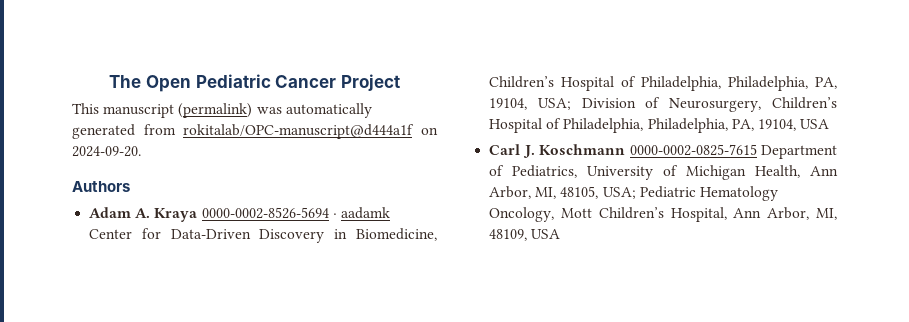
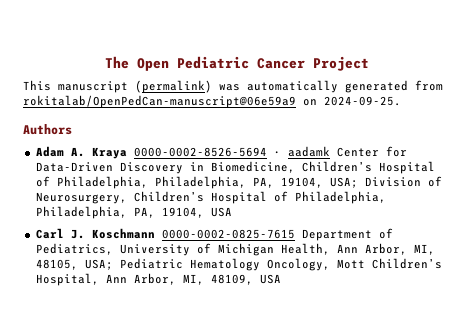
[183,124,438,139] [72,146,141,157] rokitalab/OPC-manuscript@d444a1f on 2024-09-20. -> [23,95,401,108] rokitalab/OpenPedCan-manuscript@06e59a9 on 2024-09-25.

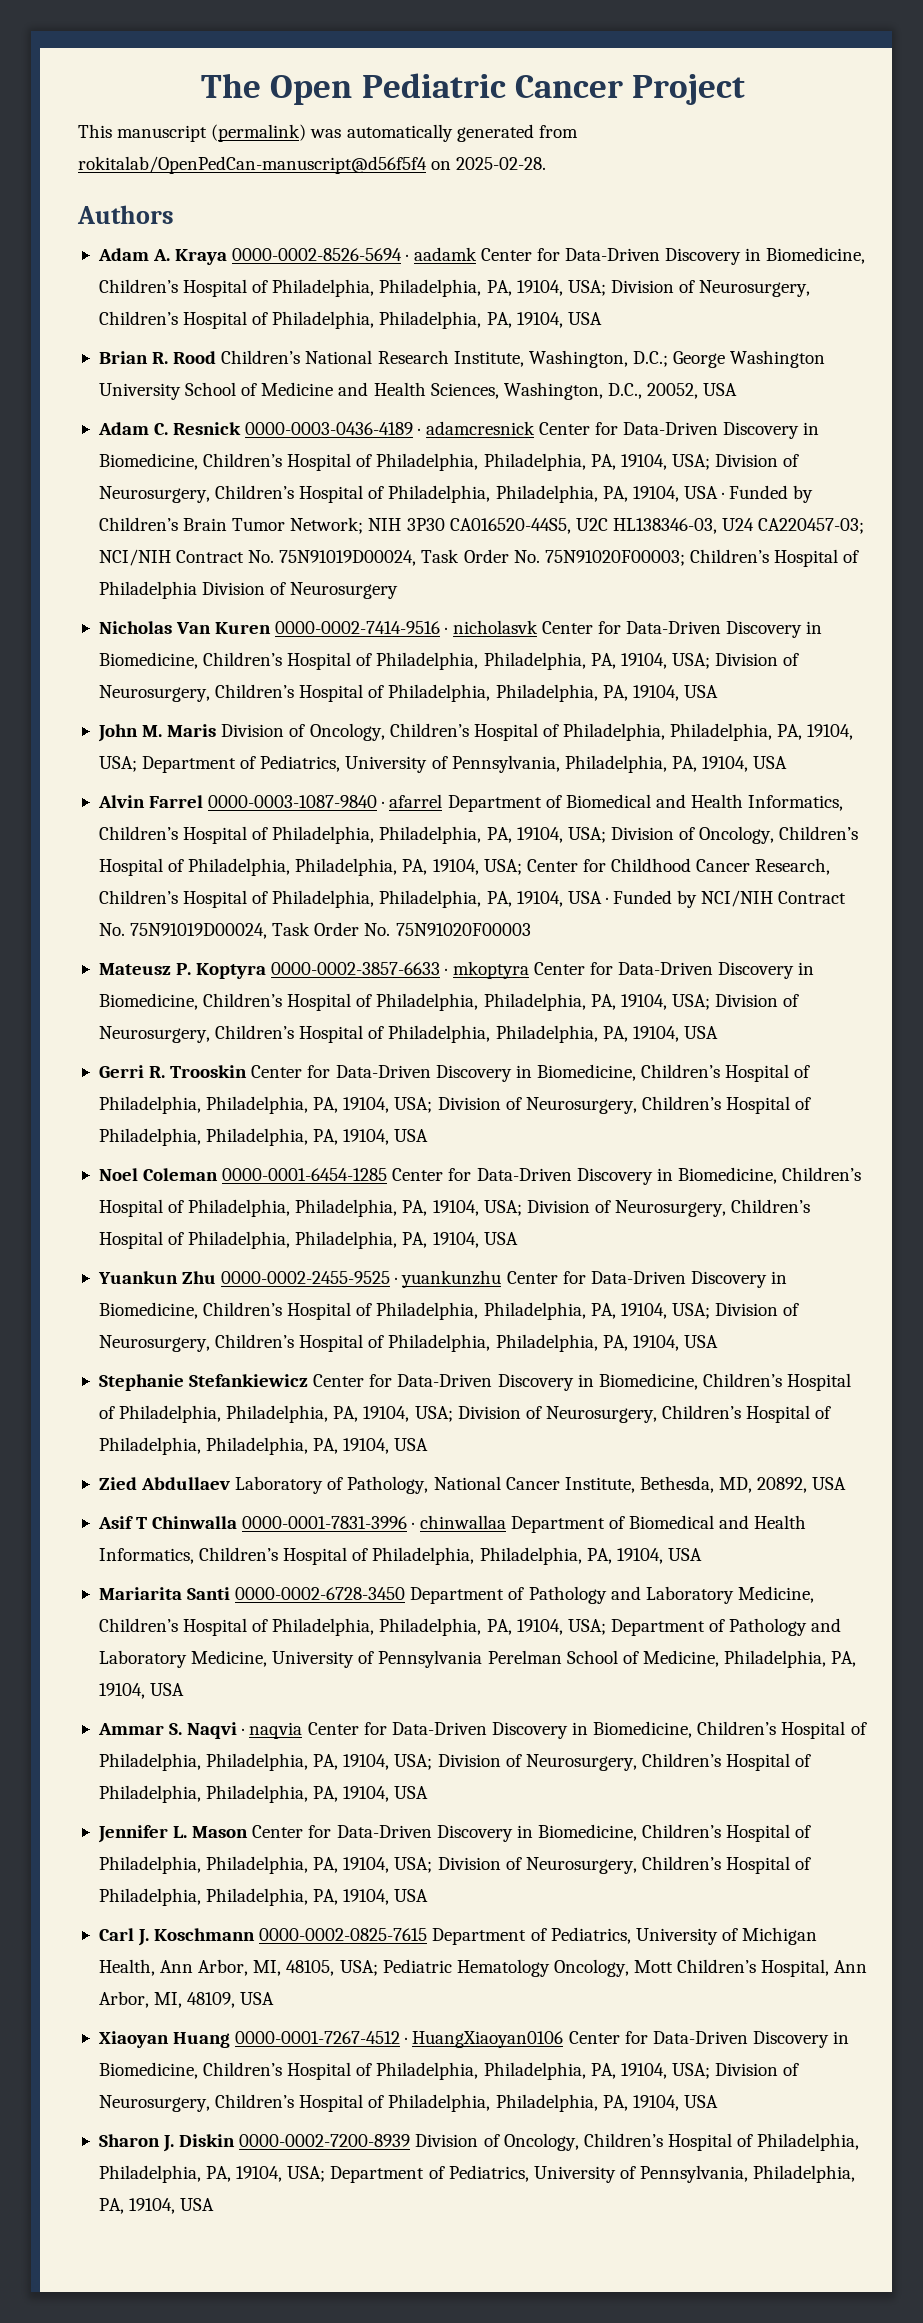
[23,95,401,108] rokitalab/OpenPedCan-manuscript@06e59a9 on 2024-09-25. -> [78,156,547,174] rokitalab/OpenPedCan-manuscript@d56f5f4 on 2025-02-28.
(232, 212) none -> [98,350,826,368] [98,382,738,400] [97,421,820,439] [98,453,800,471] [98,485,814,503] [98,517,865,534] [98,549,860,567] [98,581,399,599] [98,620,823,638] [98,652,800,670] [98,684,718,702] [97,723,854,742] [98,755,788,773] [97,794,844,812] [98,826,859,844] [98,858,831,876] [98,890,847,908] [98,922,531,939] [98,961,815,979] [98,993,800,1011] [98,1025,718,1043] [98,1064,811,1082] [98,1096,812,1114] [98,1128,429,1146] [98,1167,862,1185] [98,1199,811,1217] [98,1231,518,1249] [97,1270,788,1288] [98,1302,800,1320] [98,1334,718,1352] [98,1373,852,1391] [98,1405,832,1423] [98,1437,429,1455] [98,1476,847,1494] [97,1515,807,1533] [98,1547,702,1565] [98,1586,814,1604] [98,1618,842,1636] [98,1650,857,1668] [98,1683,185,1699] [97,1721,867,1739] [98,1753,812,1771] [98,1785,429,1803] [97,1824,812,1843] [98,1856,812,1874] [98,1888,429,1906] // Brian R. Rood Children’s National Research Institute, Washington, D.C.; George Washington University School of Medicine and Health Sciences, Washington, D.C., 20052, USA // Adam C. Resnick 0000-0003-0436-4189 · adamcresnick Center for Data-Driven Discovery in Biomedicine, Children’s Hospital of Philadelphia, Philadelphia, PA, 19104, USA; Division of Neurosurgery, Children’s Hospital of Philadelphia, Philadelphia, PA, 19104, USA · Funded by Children’s Brain Tumor Network; NIH 3P30 CA016520-44S5, U2C HL138346-03, U24 CA220457-03; NCI/NIH Contract No. 75N91019D00024, Task Order No. 75N91020F00003; Children’s Hospital of Philadelphia Division of Neurosurgery // Nicholas Van Kuren 0000-0002-7414-9516 · nicholasvk Center for Data-Driven Discovery in Biomedicine, Children’s Hospital of Philadelphia, Philadelphia, PA, 19104, USA; Division of Neurosurgery, Children’s Hospital of Philadelphia, Philadelphia, PA, 19104, USA // John M. Maris Division of Oncology, Children’s Hospital of Philadelphia, Philadelphia, PA, 19104, USA; Department of Pediatrics, University of Pennsylvania, Philadelphia, PA, 19104, USA // Alvin Farrel 0000-0003-1087-9840 · afarrel Department of Biomedical and Health Informatics, Children’s Hospital of Philadelphia, Philadelphia, PA, 19104, USA; Division of Oncology, Children’s Hospital of Philadelphia, Philadelphia, PA, 19104, USA; Center for Childhood Cancer Research, Children’s Hospital of Philadelphia, Philadelphia, PA, 19104, USA · Funded by NCI/NIH Contract No. 75N91019D00024, Task Order No. 75N91020F00003 // Mateusz P. Koptyra 0000-0002-3857-6633 · mkoptyra Center for Data-Driven Discovery in Biomedicine, Children’s Hospital of Philadelphia, Philadelphia, PA, 19104, USA; Division of Neurosurgery, Children’s Hospital of Philadelphia, Philadelphia, PA, 19104, USA // Gerri R. Trooskin Center for Data-Driven Discovery in Biomedicine, Children’s Hospital of Philadelphia, Philadelphia, PA, 19104, USA; Division of Neurosurgery, Children’s Hospital of Philadelphia, Philadelphia, PA, 19104, USA // Noel Coleman 0000-0001-6454-1285 Center for Data-Driven Discovery in Biomedicine, Children’s Hospital of Philadelphia, Philadelphia, PA, 19104, USA; Division of Neurosurgery, Children’s Hospital of Philadelphia, Philadelphia, PA, 19104, USA // Yuankun Zhu 0000-0002-2455-9525 · yuankunzhu Center for Data-Driven Discovery in Biomedicine, Children’s Hospital of Philadelphia, Philadelphia, PA, 19104, USA; Division of Neurosurgery, Children’s Hospital of Philadelphia, Philadelphia, PA, 19104, USA // Stephanie Stefankiewicz Center for Data-Driven Discovery in Biomedicine, Children’s Hospital of Philadelphia, Philadelphia, PA, 19104, USA; Division of Neurosurgery, Children’s Hospital of Philadelphia, Philadelphia, PA, 19104, USA // Zied Abdullaev Laboratory of Pathology, National Cancer Institute, Bethesda, MD, 20892, USA // Asif T Chinwalla 0000-0001-7831-3996 · chinwallaa Department of Biomedical and Health Informatics, Children’s Hospital of Philadelphia, Philadelphia, PA, 19104, USA // Mariarita Santi 0000-0002-6728-3450 Department of Pathology and Laboratory Medicine, Children’s Hospital of Philadelphia, Philadelphia, PA, 19104, USA; Department of Pathology and Laboratory Medicine, University of Pennsylvania Perelman School of Medicine, Philadelphia, PA, 19104, USA // Ammar S. Naqvi · naqvia Center for Data-Driven Discovery in Biomedicine, Children’s Hospital of Philadelphia, Philadelphia, PA, 19104, USA; Division of Neurosurgery, Children’s Hospital of Philadelphia, Philadelphia, PA, 19104, USA // Jennifer L. Mason Center for Data-Driven Discovery in Biomedicine, Children’s Hospital of Philadelphia, Philadelphia, PA, 19104, USA; Division of Neurosurgery, Children’s Hospital of Philadelphia, Philadelphia, PA, 19104, USA
(281, 279) none -> [98,2031,850,2048] [98,2062,800,2080] [98,2094,718,2112] [98,2133,860,2152] [98,2165,856,2183] [98,2198,215,2214] // Xiaoyan Huang 0000-0001-7267-4512 · HuangXiaoyan0106 Center for Data-Driven Discovery in Biomedicine, Children’s Hospital of Philadelphia, Philadelphia, PA, 19104, USA; Division of Neurosurgery, Children’s Hospital of Philadelphia, Philadelphia, PA, 19104, USA // Sharon J. Diskin 0000-0002-7200-8939 Division of Oncology, Children’s Hospital of Philadelphia, Philadelphia, PA, 19104, USA; Department of Pediatrics, University of Pennsylvania, Philadelphia, PA, 19104, USA

